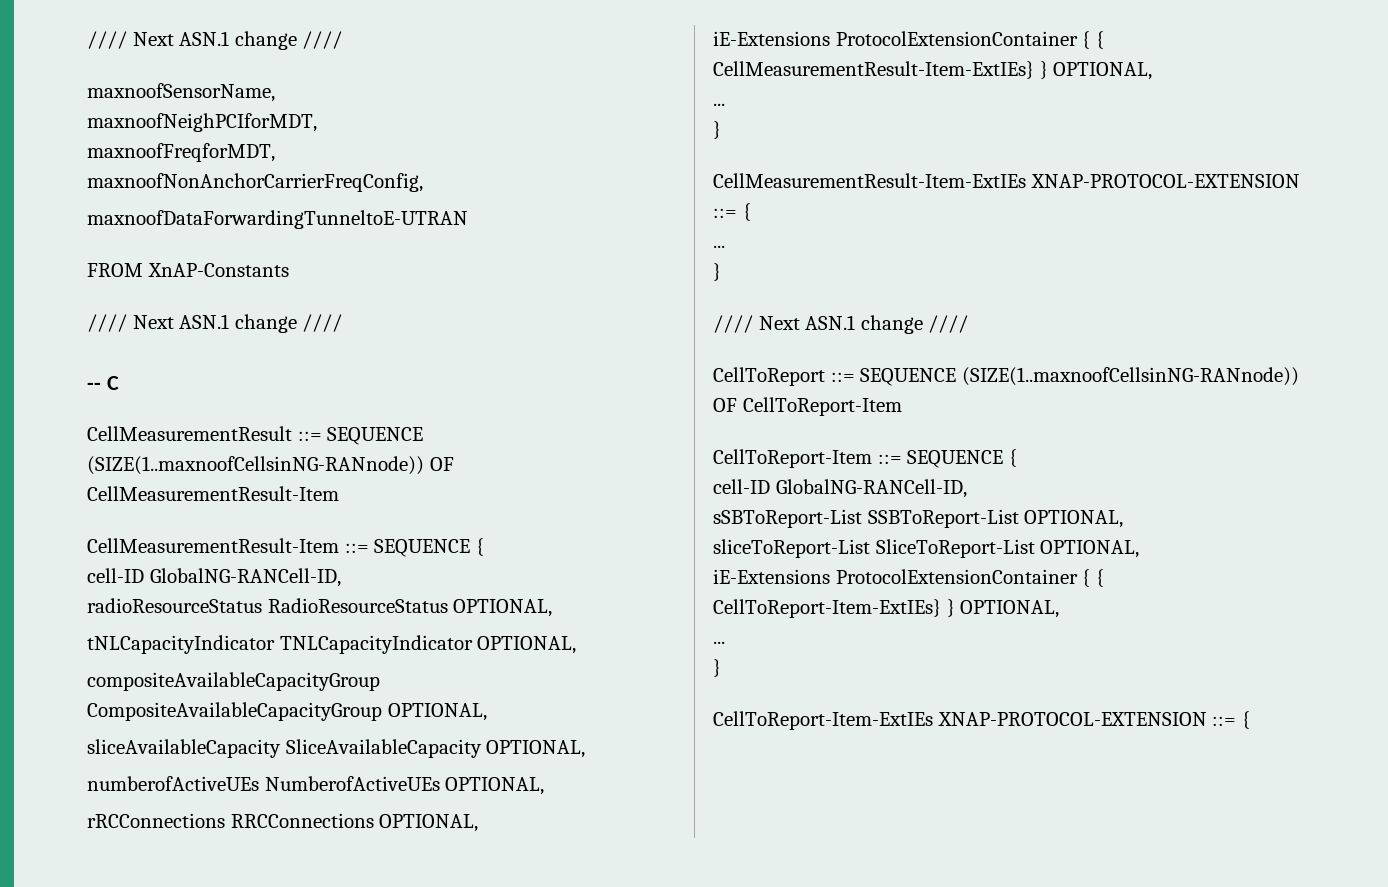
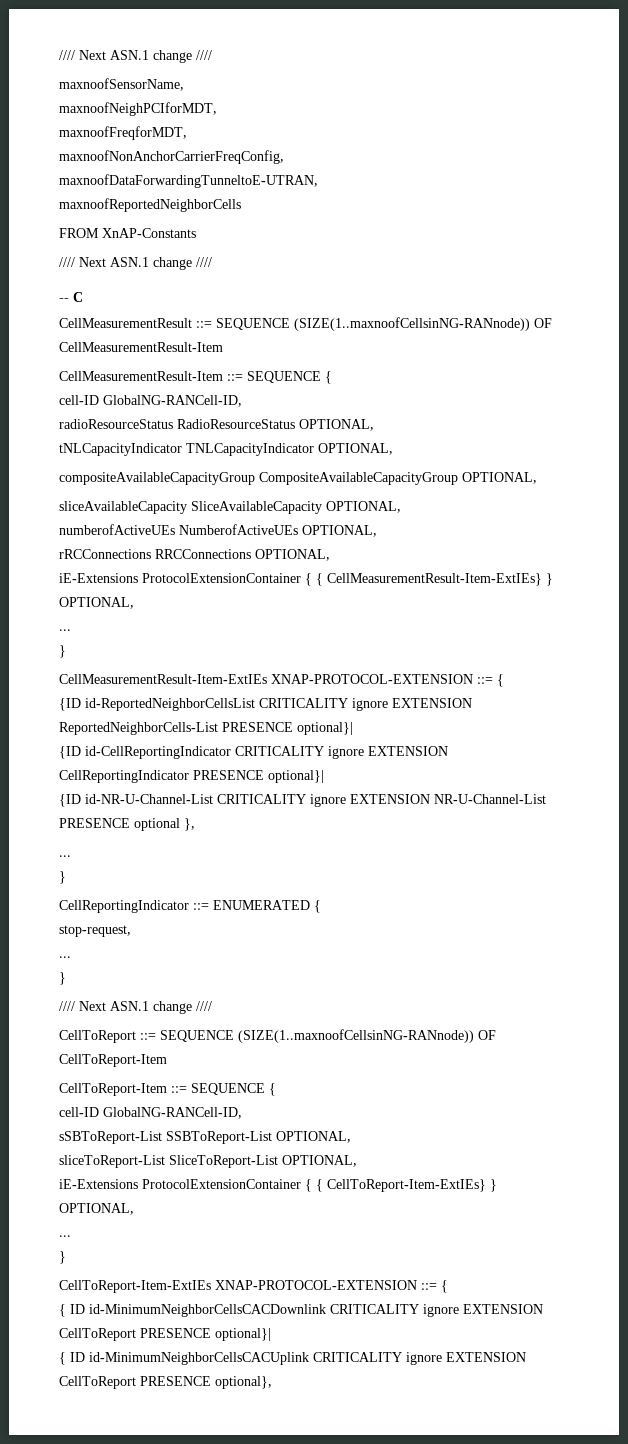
[87,210,468,229] maxnoofDataForwardingTunneltoE-UTRAN -> [59,174,318,188] [59,198,241,212] maxnoofDataForwardingTunneltoE-UTRAN, // maxnoofReportedNeighborCells
(751, 212) none -> [59,698,472,711] [59,722,353,735] [59,746,448,759] [59,770,324,783] [59,794,546,807] [59,818,195,831] [59,855,71,857] [59,871,66,884] [59,900,321,913] [59,925,131,937] // {ID id-ReportedNeighborCellsList CRITICALITY ignore EXTENSION ReportedNeighborCells-List PRESENCE optional}| // {ID id-CellReportingIndicator CRITICALITY ignore EXTENSION CellReportingIndicator PRESENCE optional}| // {ID id-NR-U-Channel-List CRITICALITY ignore EXTENSION NR-U-Channel-List PRESENCE optional }, // ... // } // CellReportingIndicator ::= ENUMERATED { // stop-request,
(1250, 720) none -> [59,1304,543,1317] [59,1328,271,1341] [59,1352,526,1365] [59,1376,272,1389] // { ID id-MinimumNeighborCellsCACDownlink CRITICALITY ignore EXTENSION CellToReport PRESENCE optional}| // { ID id-MinimumNeighborCellsCACUplink CRITICALITY ignore EXTENSION CellToReport PRESENCE optional},

